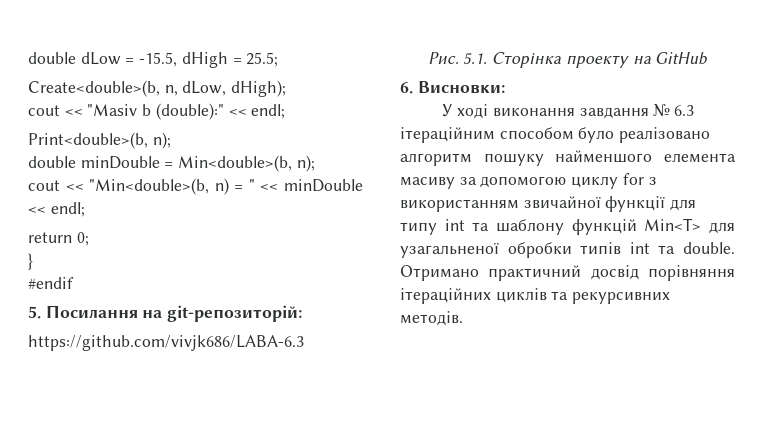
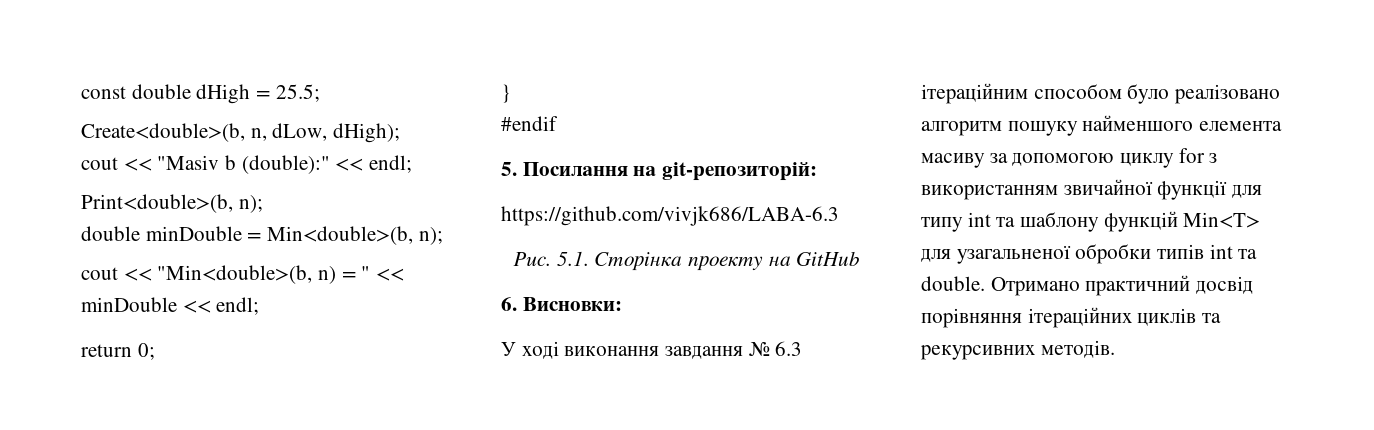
[28,52,178,67] double dLow = -15.5, -> [81,84,191,99] const double

